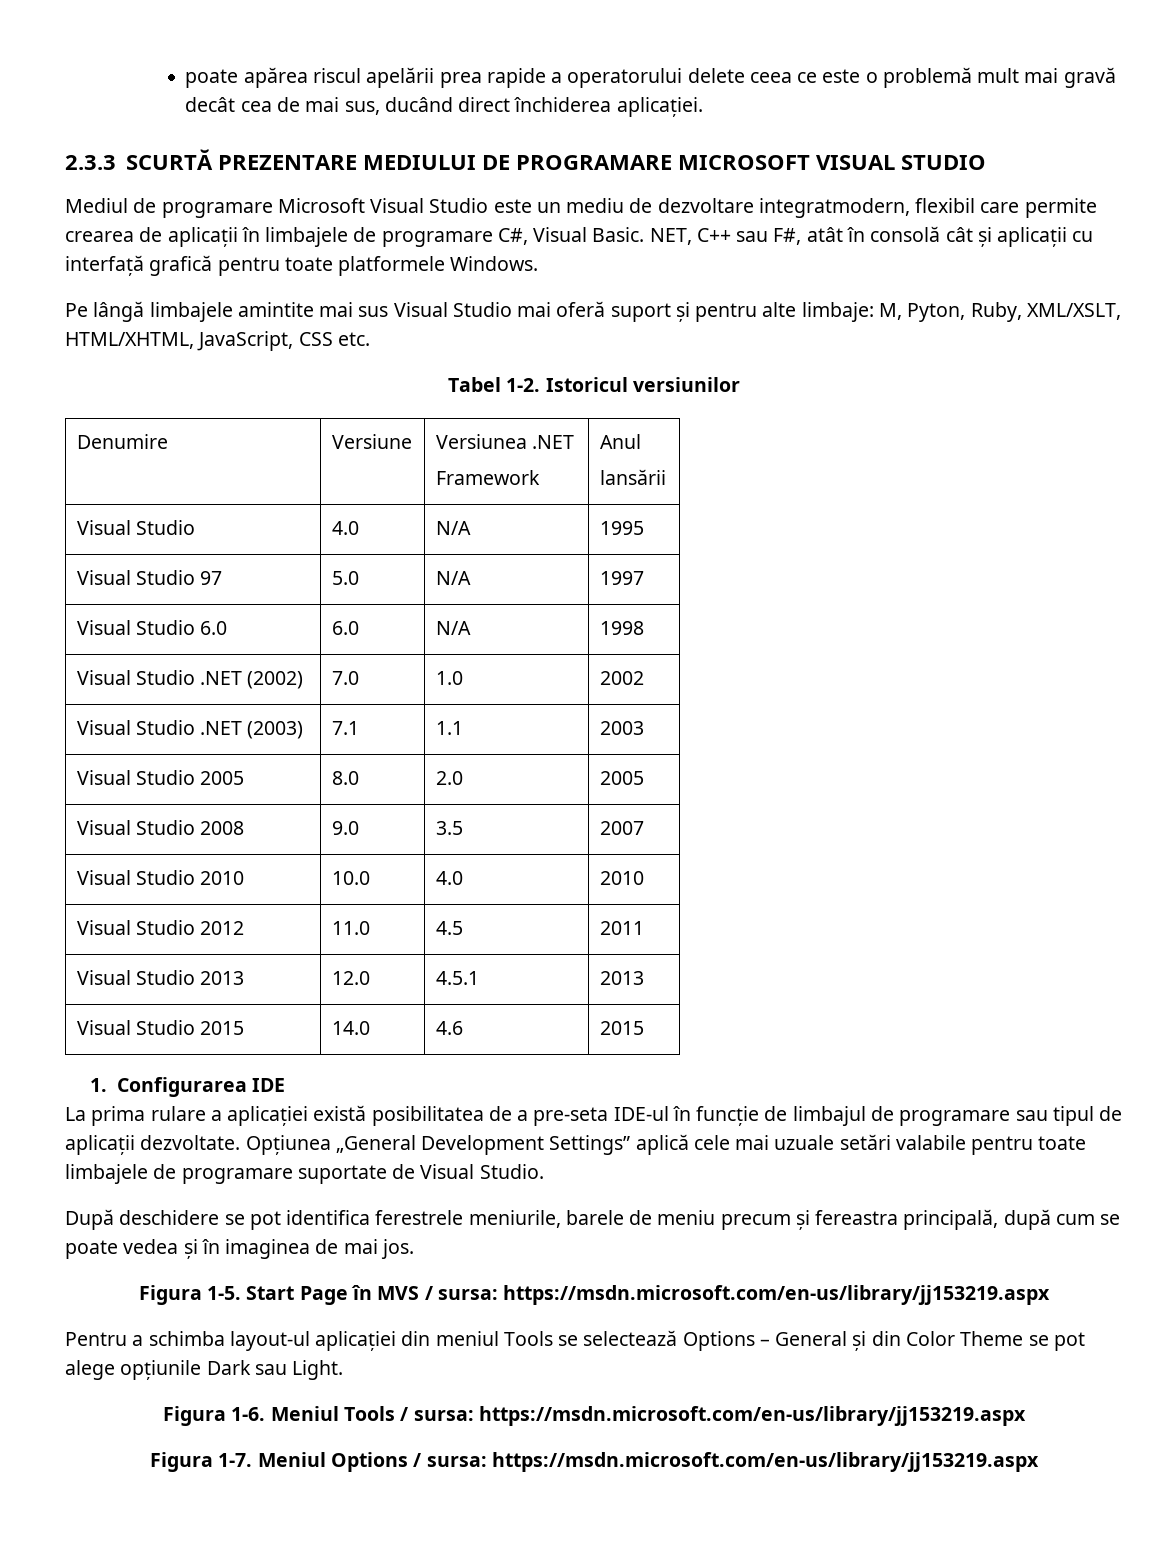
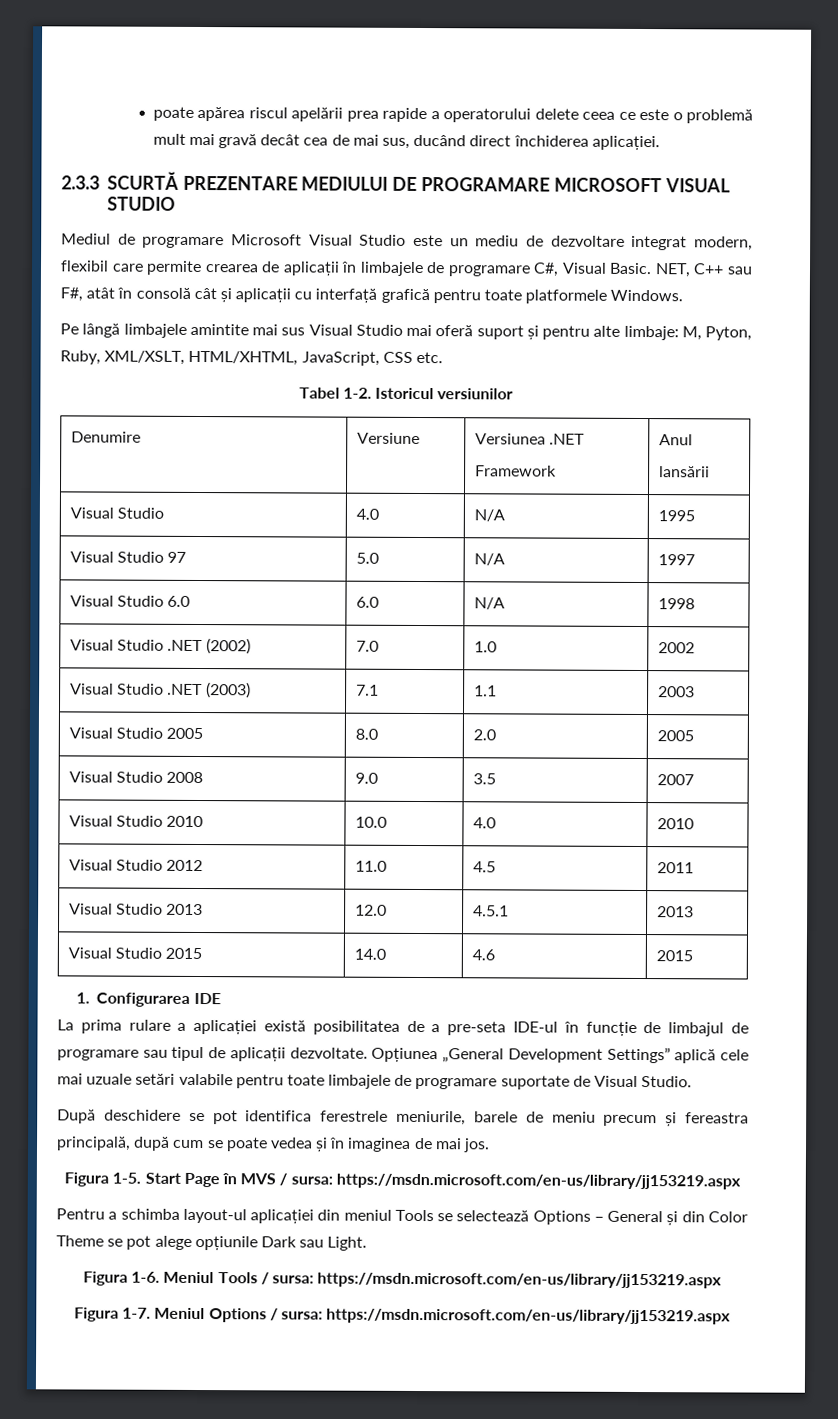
[758,198,910,218] integratmodern, -> [631,235,753,251] integrat modern,

